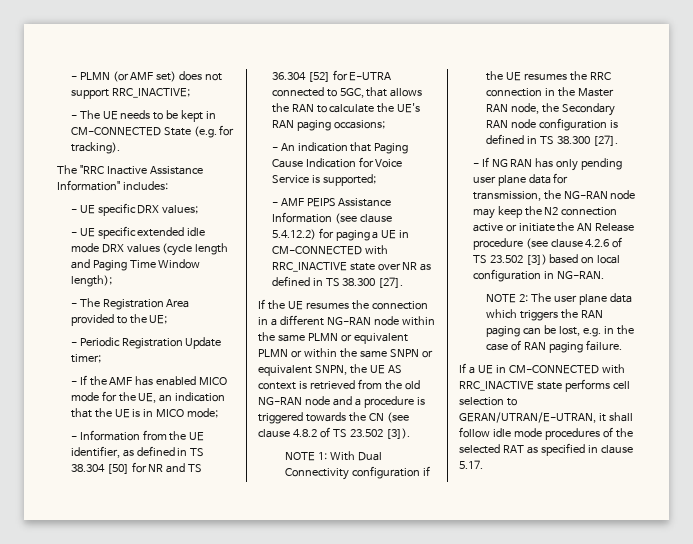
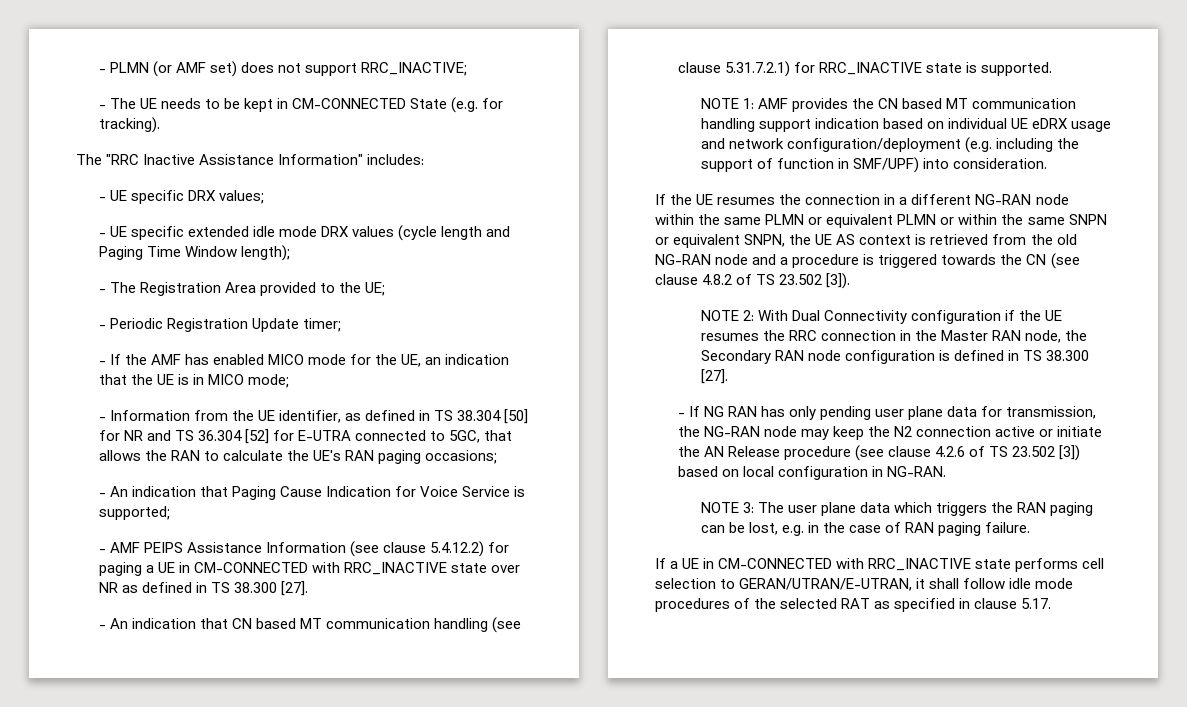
(404, 282) none -> [98,617,522,633] [677,61,1053,77] [700,98,1076,112] [700,118,1111,132] [700,137,1079,153] [700,157,1047,173] // - An indication that CN based MT communication handling (see clause 5.31.7.2.1) for RRC_INACTIVE state is supported. // NOTE 1: AMF provides the CN based MT communication handling support indication based on individual UE eDRX usage and network configuration/deployment (e.g. including the support of function in SMF/UPF) into consideration.
[318,452,328,460] 1: -> [742,310,754,321] 2:
[519,294,529,302] 2: -> [742,502,754,513] 3:

